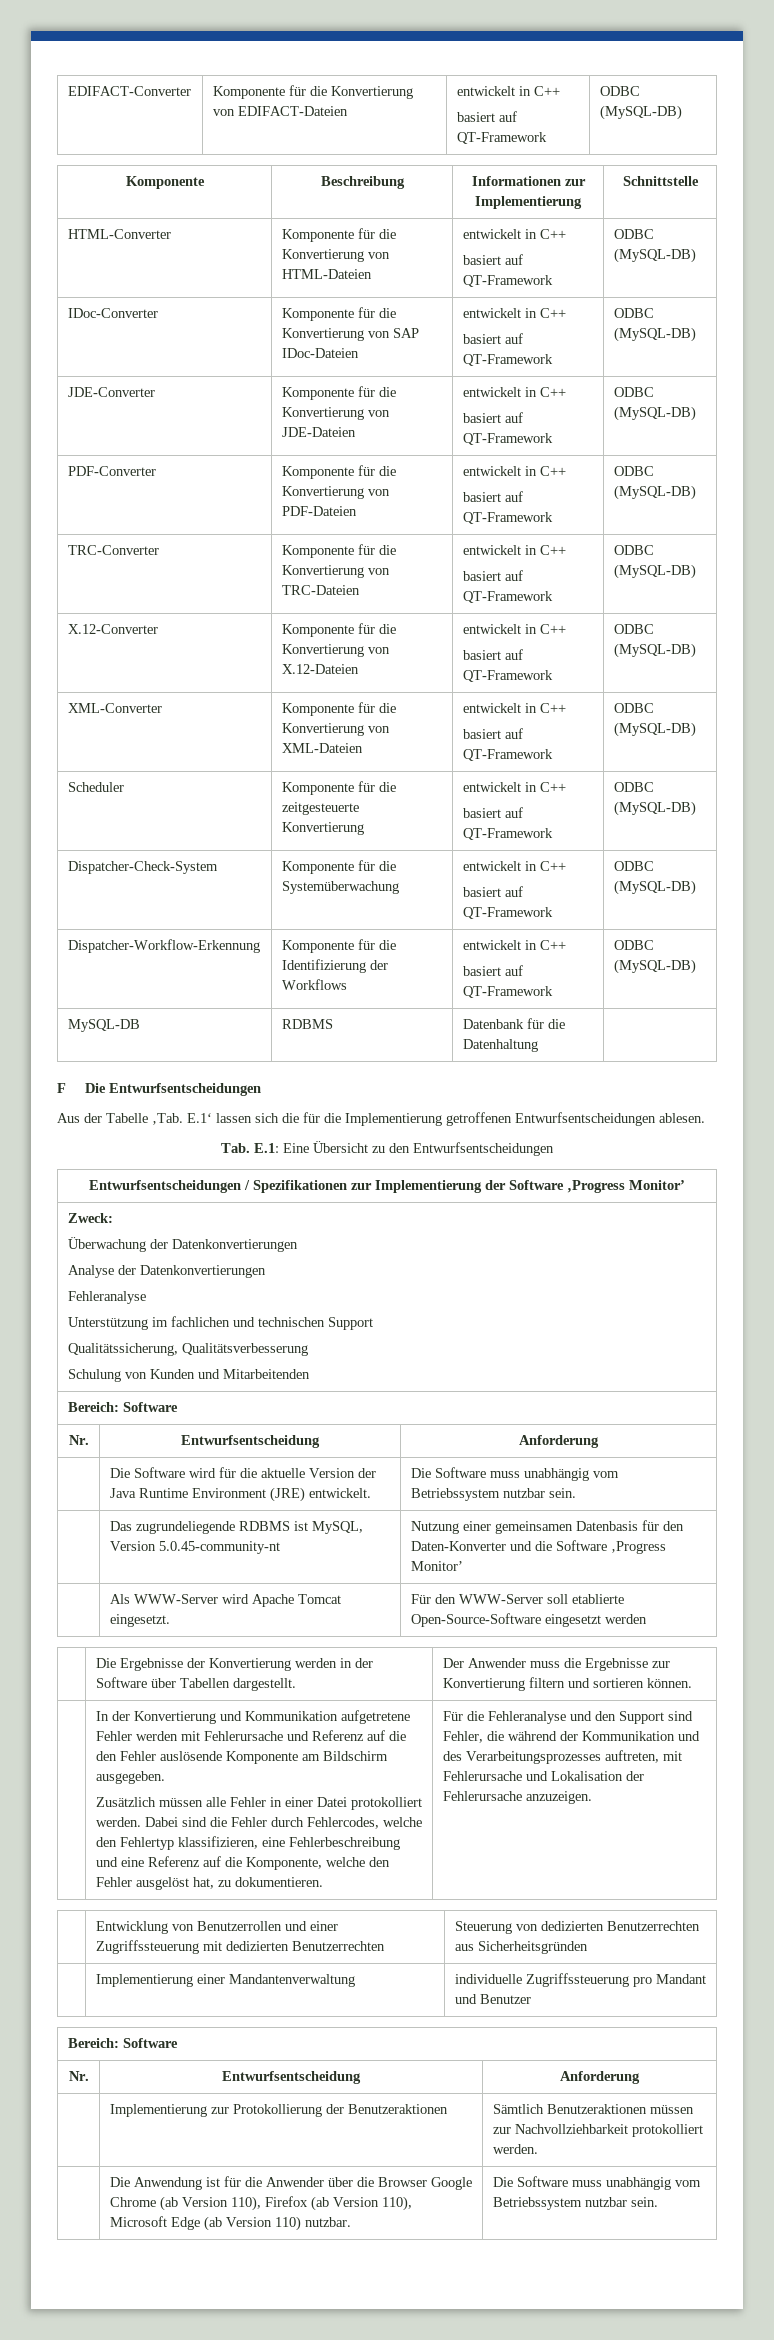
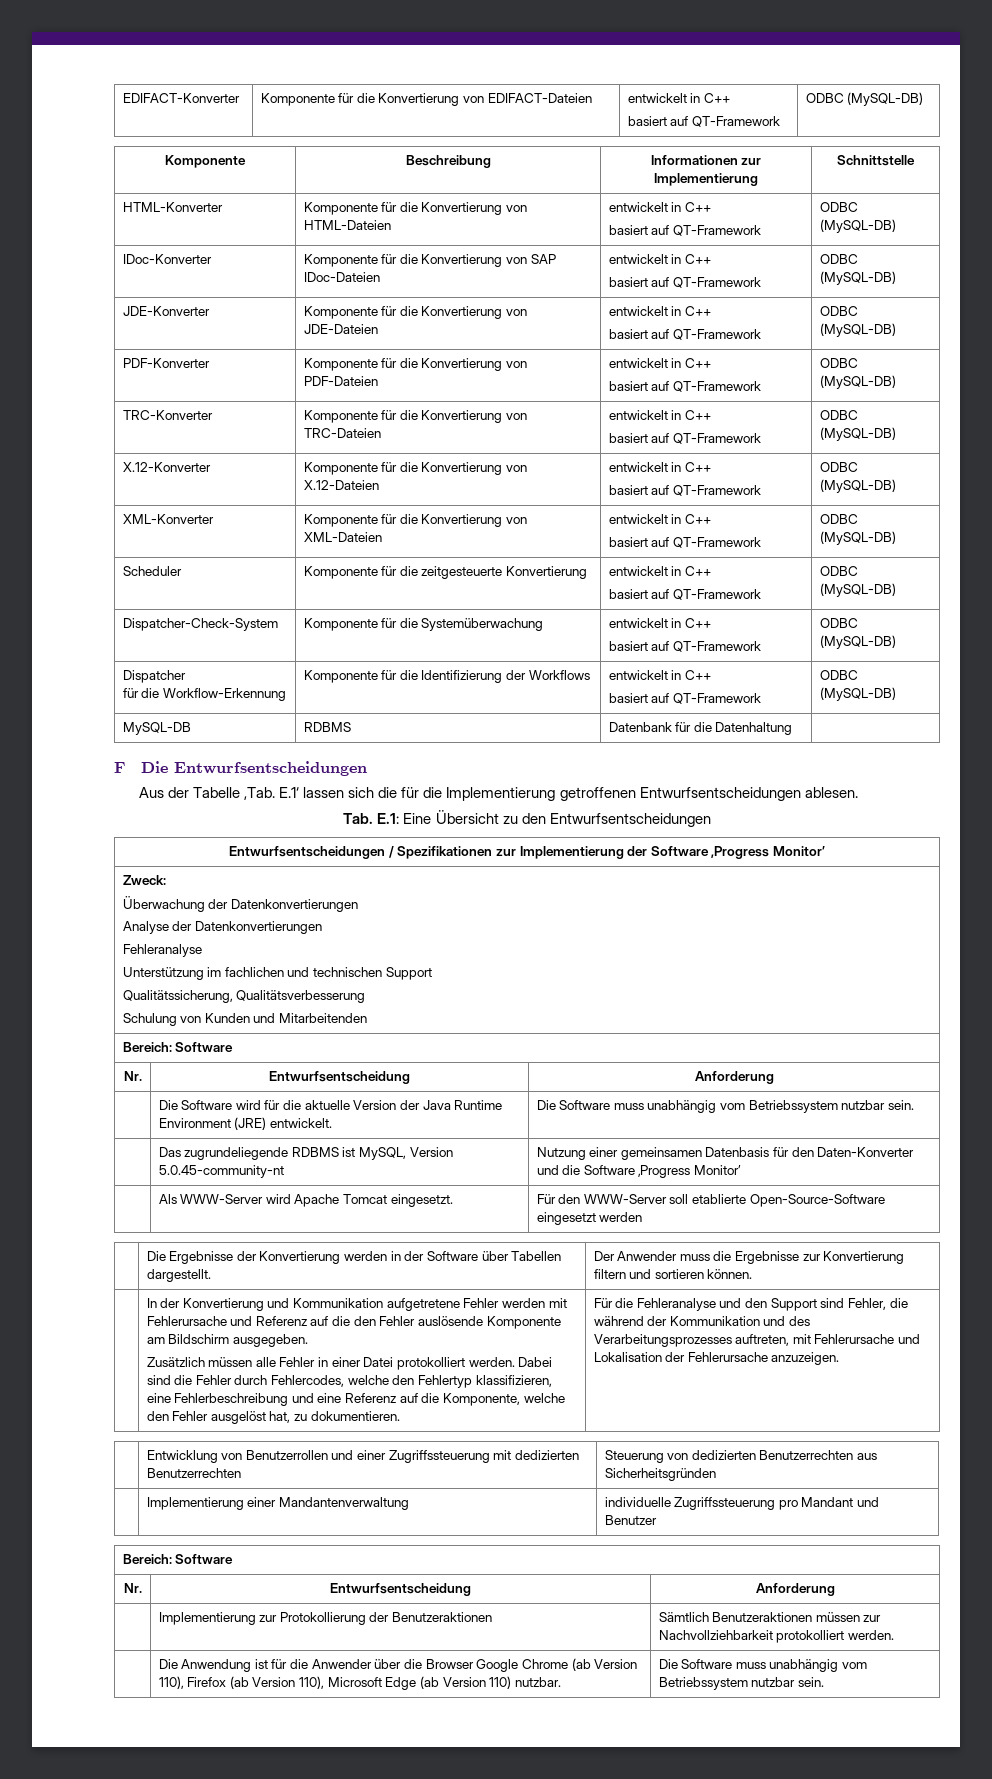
[67,86,191,96] EDIFACT-Converter -> [122,93,240,103] EDIFACT-Konverter
[67,229,171,239] HTML-Converter -> [122,202,223,212] HTML-Konverter
[67,308,158,318] IDoc-Converter -> [122,254,212,264] IDoc-Konverter
[67,387,155,397] JDE-Converter -> [122,306,210,316] JDE-Konverter
[67,466,156,476] PDF-Converter -> [122,358,210,368] PDF-Konverter
[67,545,159,555] TRC-Converter -> [122,410,213,420] TRC-Konverter
[67,624,158,634] X.12-Converter -> [122,462,211,472] X.12-Konverter
[67,703,162,713] XML-Converter -> [122,514,214,524] XML-Konverter
[67,939,260,953] Dispatcher-Workflow-Erkennung -> [122,670,186,683] [122,688,286,701] Dispatcher // für die Workflow-Erkennung

